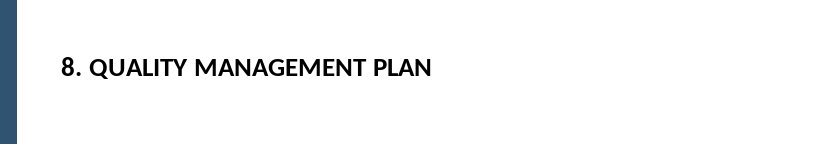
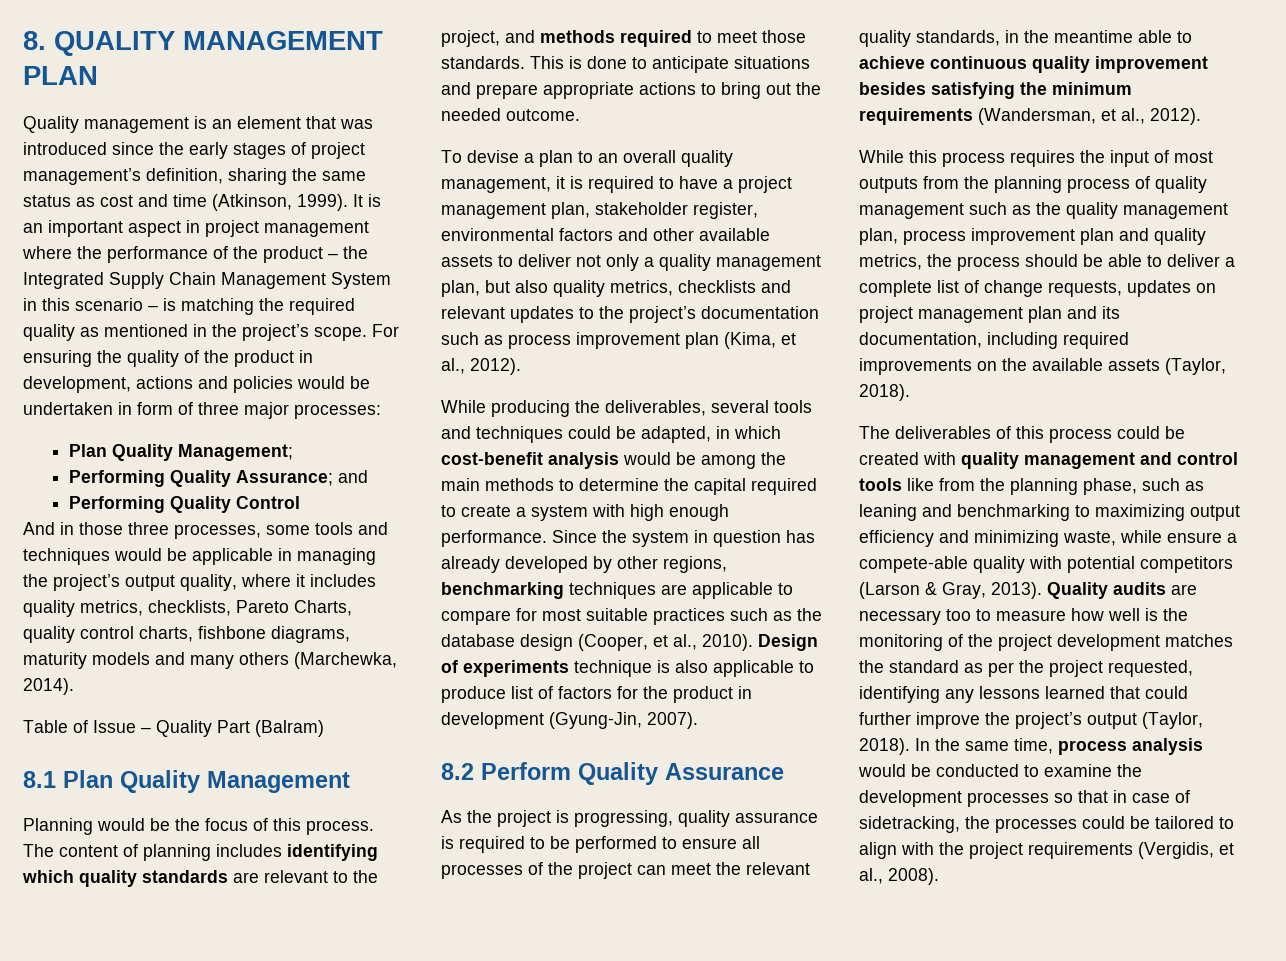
(433, 67) none -> [23,116,373,133] [23,142,365,159] [23,168,366,185] [23,194,381,211] [23,220,369,237] [22,246,368,263] [23,272,391,289] [23,298,355,315] [23,324,399,341] [23,350,313,367] [23,376,370,393] [23,402,381,419] [68,444,293,461] [68,470,368,487] [68,496,300,513] [23,522,388,539] [23,548,376,565] [23,574,376,591] [23,600,352,617] [23,626,350,643] [23,652,397,669] [23,678,74,695] [23,720,324,737] [23,770,350,793] [23,818,374,835] [23,844,378,861] [22,870,378,887] [441,30,806,47] [441,56,810,73] [441,82,821,99] [441,108,580,121] [441,150,733,167] [441,176,792,193] [441,202,758,219] [441,228,770,241] [441,254,821,271] [441,280,791,297] [441,306,819,323] [441,332,796,349] [441,358,521,375] [441,400,812,417] [441,426,781,443] [441,452,786,469] [441,478,817,495] [441,504,729,521] [441,530,815,547] [441,556,727,573] [441,582,793,599] [441,608,822,625] [441,634,818,651] [441,660,814,677] [441,686,752,703] [441,712,698,729] [441,762,784,785] [441,810,818,827] [441,836,760,853] [441,862,810,879] [859,30,1192,47] [859,56,1208,73] [859,82,1132,99] [859,108,1201,125] [859,150,1213,167] [859,176,1207,193] [859,202,1228,219] [859,228,1206,245] [859,254,1235,271] [859,280,1216,297] [859,306,1120,323] [859,332,1129,349] [859,358,1226,375] [859,384,910,401] [859,426,1185,443] [859,452,1238,469] [859,478,1204,495] [859,504,1240,521] [859,530,1237,547] [859,556,1233,573] [859,582,1197,599] [859,608,1188,625] [859,634,1233,651] [859,660,1193,677] [859,686,1188,703] [859,712,1203,729] [859,738,1203,755] [858,764,1142,777] [859,790,1190,807] [859,816,1234,833] [859,842,1234,859] [859,868,939,885] // Quality management is an element that was introduced since the early stages of project management’s definition, sharing the same status as cost and time (Atkinson, 1999). It is an important aspect in project management where the performance of the product – the Integrated Supply Chain Management System in this scenario – is matching the required quality as mentioned in the project’s scope. For ensuring the quality of the product in development, actions and policies would be undertaken in form of three major processes: // Plan Quality Management; // Performing Quality Assurance; and // Performing Quality Control // And in those three processes, some tools and techniques would be applicable in managing the project’s output quality, where it includes quality metrics, checklists, Pareto Charts, quality control charts, fishbone diagrams, maturity models and many others (Marchewka, 2014). // Table of Issue – Quality Part (Balram) // 8.1 Plan Quality Management // Planning would be the focus of this process. The content of planning includes identifying which quality standards are relevant to the project, and methods required to meet those standards. This is done to anticipate situations and prepare appropriate actions to bring out the needed outcome. // To devise a plan to an overall quality management, it is required to have a project management plan, stakeholder register, environmental factors and other available assets to deliver not only a quality management plan, but also quality metrics, checklists and relevant updates to the project’s documentation such as process improvement plan (Kima, et al., 2012). // While producing the deliverables, several tools and techniques could be adapted, in which cost-benefit analysis would be among the main methods to determine the capital required to create a system with high enough performance. Since the system in question has already developed by other regions, benchmarking techniques are applicable to compare for most suitable practices such as the database design (Cooper, et al., 2010). Design of experiments technique is also applicable to produce list of factors for the product in development (Gyung-Jin, 2007). // 8.2 Perform Quality Assurance // As the project is progressing, quality assurance is required to be performed to ensure all processes of the project can meet the relevant quality standards, in the meantime able to achieve continuous quality improvement besides satisfying the minimum requirements (Wandersman, et al., 2012). // While this process requires the input of most outputs from the planning process of quality management such as the quality management plan, process improvement plan and quality metrics, the process should be able to deliver a complete list of change requests, updates on project management plan and its documentation, including required improvements on the available assets (Taylor, 2018). // The deliverables of this process could be created with quality management and control tools like from the planning phase, such as leaning and benchmarking to maximizing output efficiency and minimizing waste, while ensure a compete-able quality with potential competitors (Larson & Gray, 2013). Quality audits are necessary too to measure how well is the monitoring of the project development matches the standard as per the project requested, identifying any lessons learned that could further improve the project’s output (Taylor, 2018). In the same time, process analysis would be conducted to examine the development processes so that in case of sidetracking, the processes could be tailored to align with the project requirements (Vergidis, et al., 2008).

